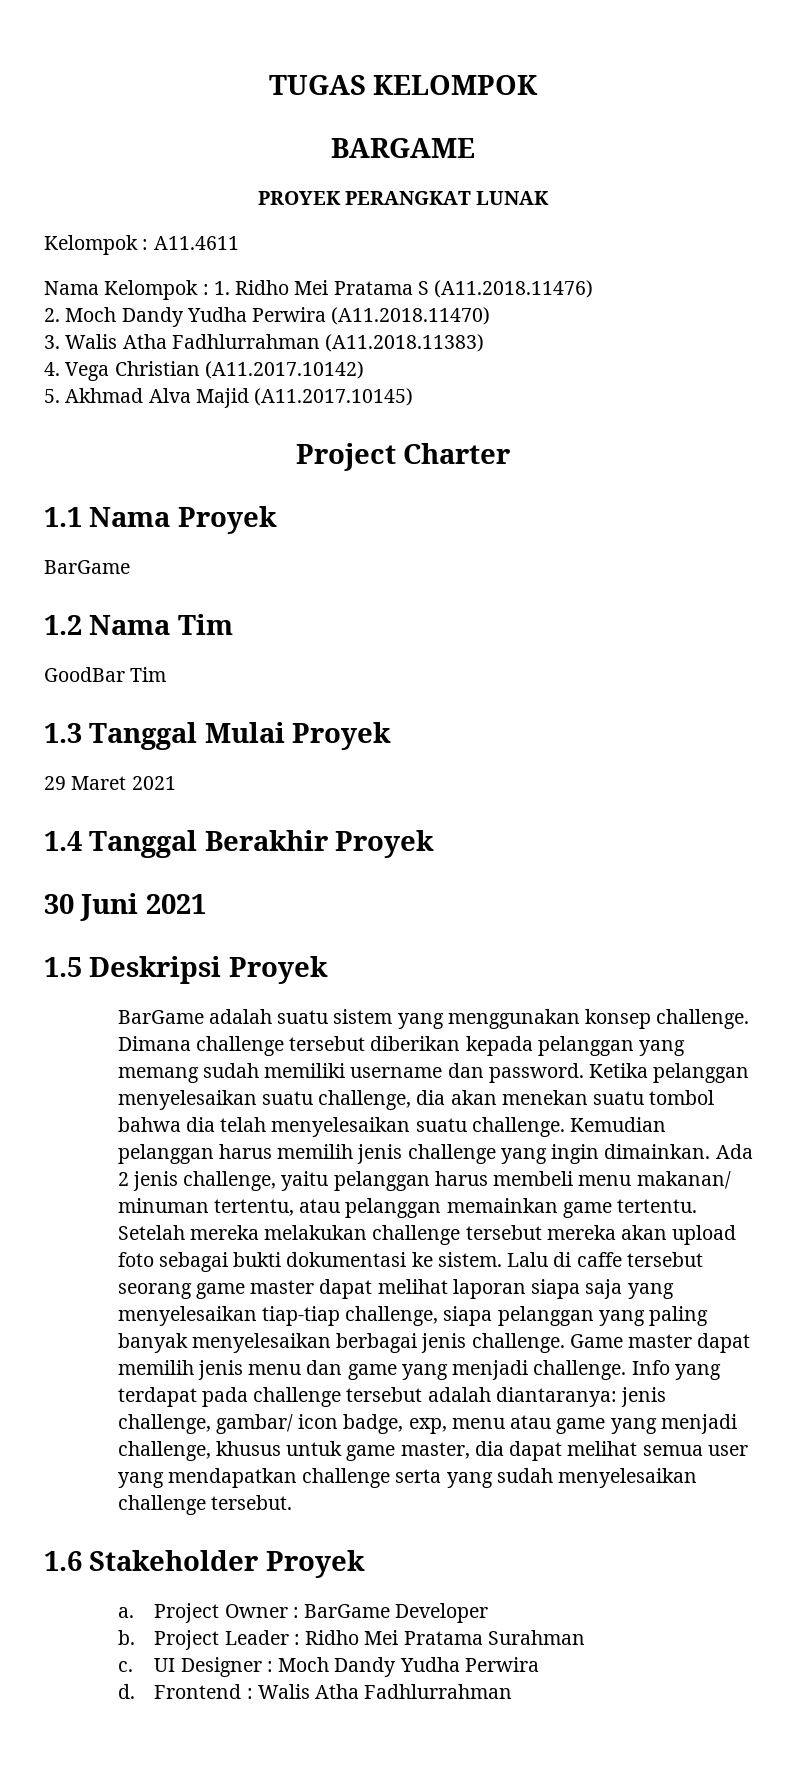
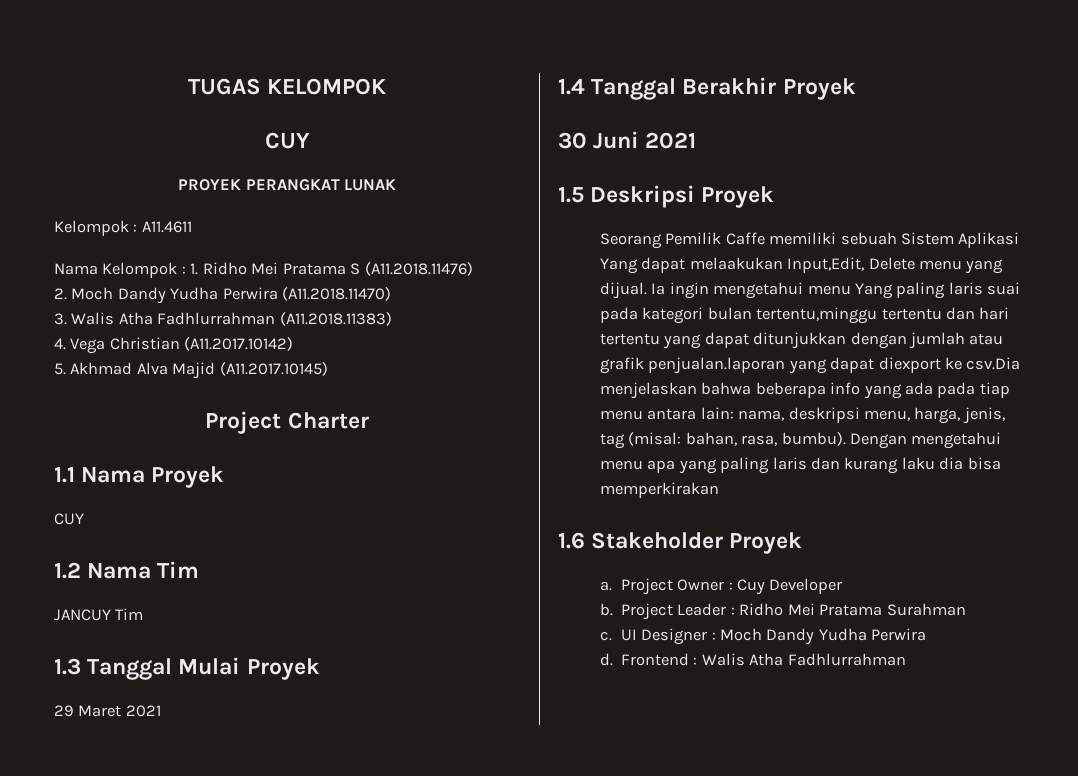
[331,138,475,158] BARGAME -> [265,132,310,149] CUY
[44,560,130,574] BarGame -> [54,513,84,525] CUY
[44,667,125,682] GoodBar -> [54,609,111,621] JANCUY
[117,1009,750,1029] [117,1036,686,1056] [117,1063,750,1083] [117,1090,715,1110] [117,1117,667,1137] [117,1144,753,1164] [117,1171,731,1191] [117,1198,698,1218] [117,1225,737,1245] [117,1252,703,1272] [117,1279,674,1299] [117,1306,709,1326] [117,1333,751,1353] [117,1360,721,1380] [117,1387,667,1407] [117,1414,737,1434] [117,1441,748,1461] [117,1468,698,1488] [117,1495,292,1515] BarGame adalah suatu sistem yang menggunakan konsep challenge. Dimana challenge tersebut diberikan kepada pelanggan yang memang sudah memiliki username dan password. Ketika pelanggan menyelesaikan suatu challenge, dia akan menekan suatu tombol bahwa dia telah menyelesaikan suatu challenge. Kemudian pelanggan harus memilih jenis challenge yang ingin dimainkan. Ada 2 jenis challenge, yaitu pelanggan harus membeli menu makanan/ minuman tertentu, atau pelanggan memainkan game tertentu. Setelah mereka melakukan challenge tersebut mereka akan upload foto sebagai bukti dokumentasi ke sistem. Lalu di caffe tersebut seorang game master dapat melihat laporan siapa saja yang menyelesaikan tiap-tiap challenge, siapa pelanggan yang paling banyak menyelesaikan berbagai jenis challenge. Game master dapat memilih jenis menu dan game yang menjadi challenge. Info yang terdapat pada challenge tersebut adalah diantaranya: jenis challenge, gambar/ icon badge, exp, menu atau game yang menjadi challenge, khusus untuk game master, dia dapat melihat semua user yang mendapatkan challenge serta yang sudah menyelesaikan challenge tersebut. -> [599,232,1020,249] [599,257,1004,274] [599,282,1021,299] [599,307,1010,324] [599,332,1004,349] [599,357,1021,374] [599,382,1010,399] [599,407,1005,424] [599,432,1002,449] [599,457,1001,474] [599,482,719,498] Seorang Pemilik Caffe memiliki sebuah Sistem Aplikasi Yang dapat melaakukan Input,Edit, Delete menu yang dijual. Ia ingin mengetahui menu Yang paling laris suai pada kategori bulan tertentu,minggu tertentu dan hari tertentu yang dapat ditunjukkan dengan jumlah atau grafik penjualan.laporan yang dapat diexport ke csv.Dia menjelaskan bahwa beberapa info yang ada pada tiap menu antara lain: nama, deskripsi menu, harga, jenis, tag (misal: bahan, rasa, bumbu). Dengan mengetahui menu apa yang paling laris dan kurang laku dia bisa memperkirakan
[304,1604,391,1618] BarGame -> [736,579,765,595] Cuy

